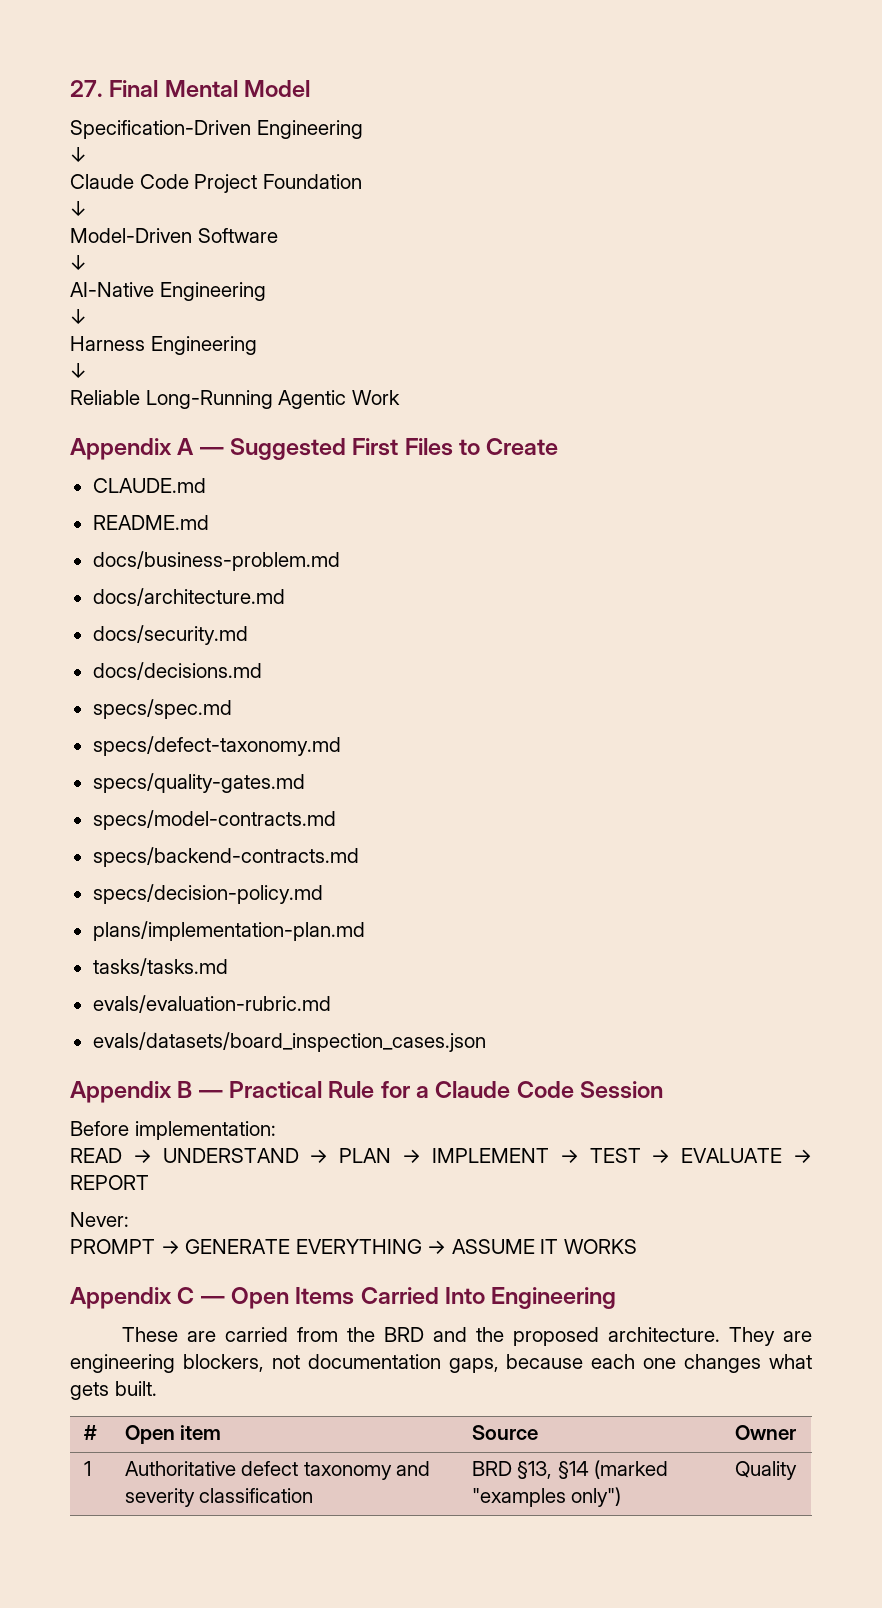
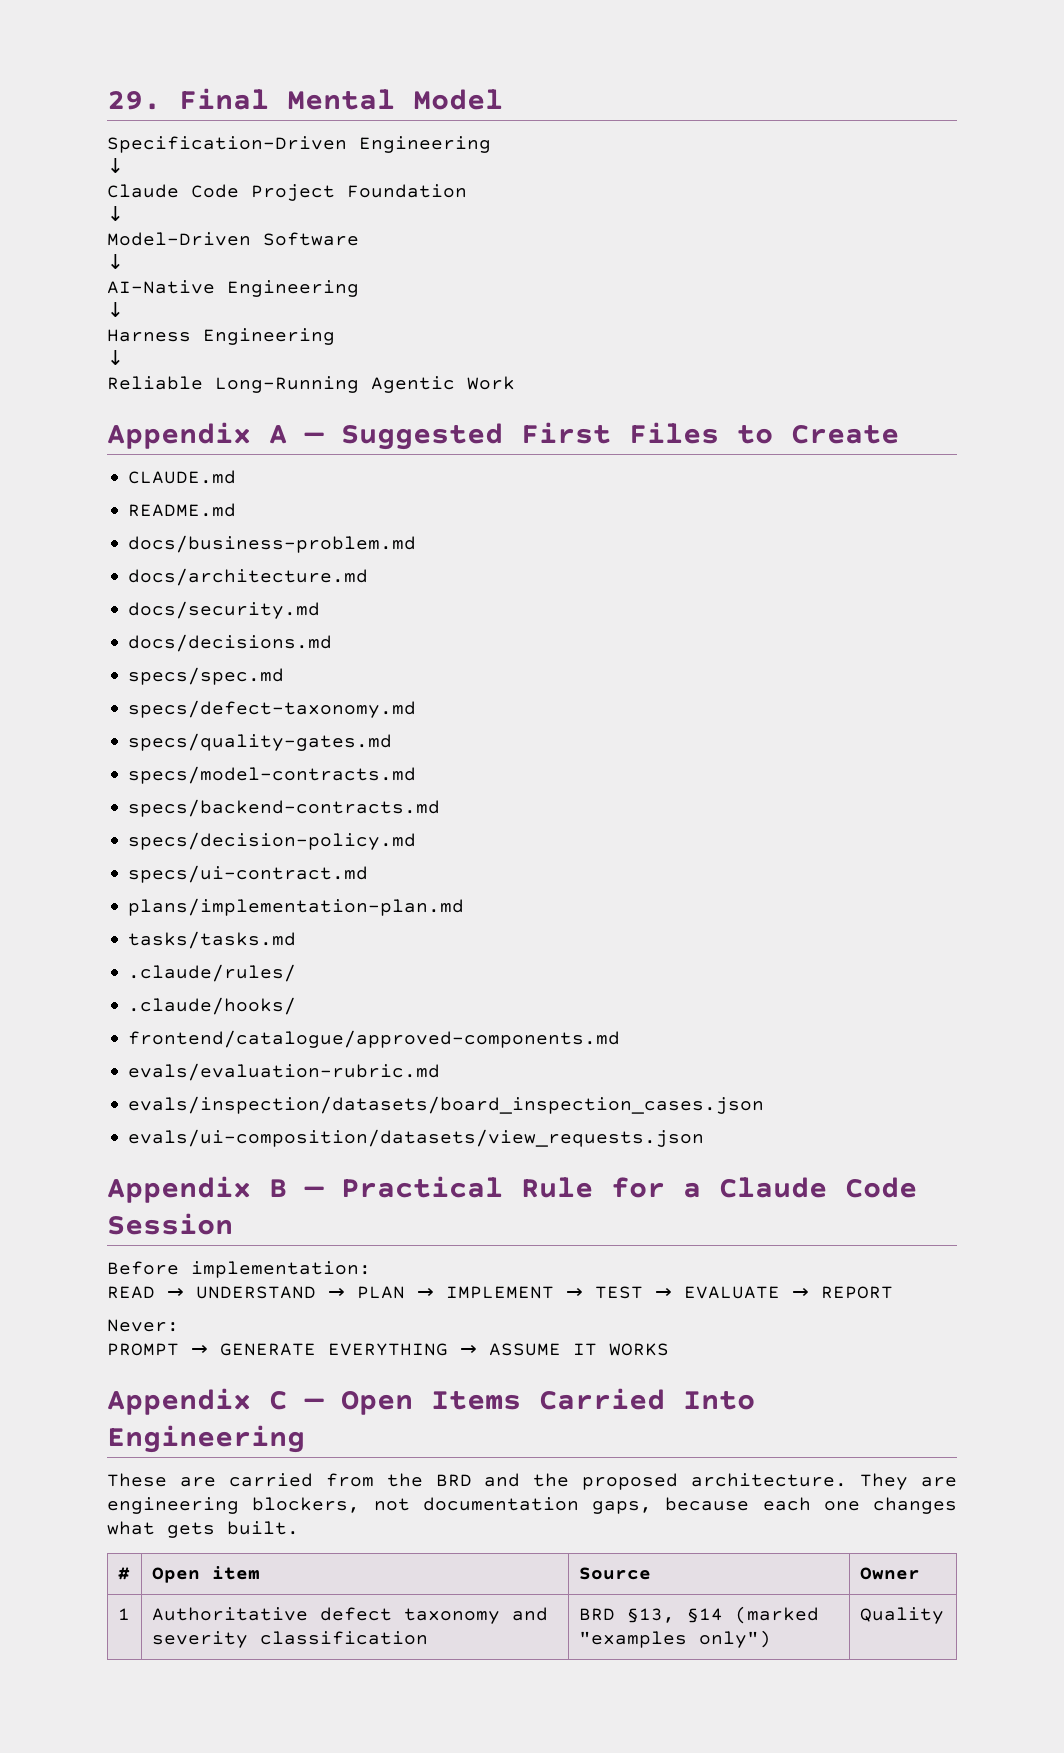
[70,80,103,97] 27. -> [107,91,161,110] 29.
(323, 894) none -> [128,865,369,883] // specs/ui-contract.md
(228, 967) none -> [128,964,297,982] [128,997,297,1015] [128,1030,621,1048] // .claude/rules/ // .claude/hooks/ // frontend/catalogue/approved-components.md
[92,1032,486,1052] evals/datasets/board_inspection_cases.json -> [128,1096,765,1114] [128,1129,705,1147] evals/inspection/datasets/board_inspection_cases.json // evals/ui-composition/datasets/view_requests.json

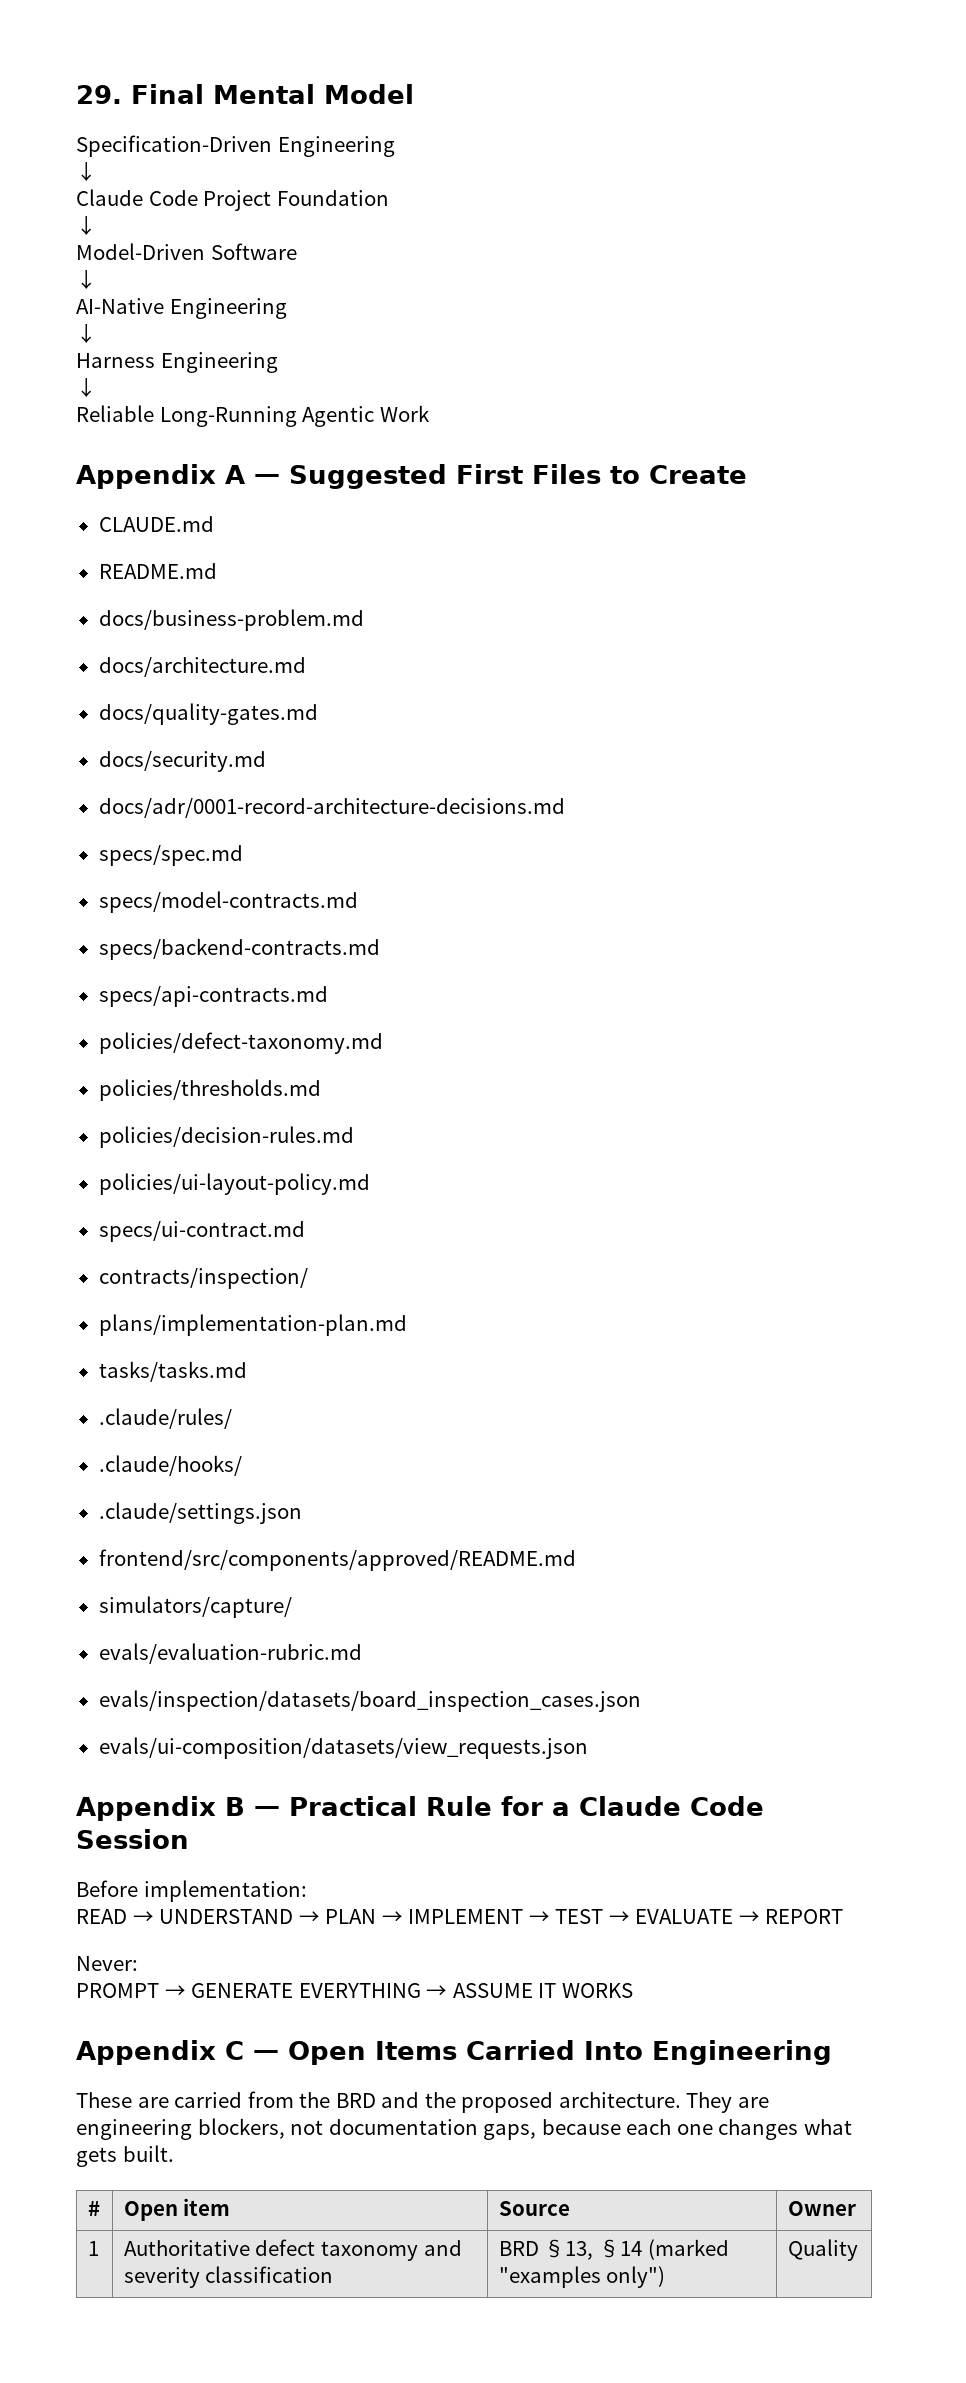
(369, 577) none -> [98,703,318,725] // docs/quality-gates.md
[128,634,333,652] docs/decisions.md -> [98,798,565,818] docs/adr/0001-record-architecture-decisions.md
[128,700,417,718] [128,733,393,751] // specs/defect-taxonomy.md // specs/quality-gates.md -> (243, 855) none
[128,832,417,850] specs/decision-policy.md -> [98,986,328,1007] [98,1032,383,1054] [98,1079,321,1101] [98,1126,354,1148] [98,1173,370,1195] specs/api-contracts.md // policies/defect-taxonomy.md // policies/thresholds.md // policies/decision-rules.md // policies/ui-layout-policy.md
(369, 874) none -> [98,1268,308,1289] // contracts/inspection/
[128,1030,621,1048] frontend/catalogue/approved-components.md -> [98,1502,302,1524] [98,1549,576,1571] [98,1596,292,1618] .claude/settings.json // frontend/src/components/approved/README.md // simulators/capture/

